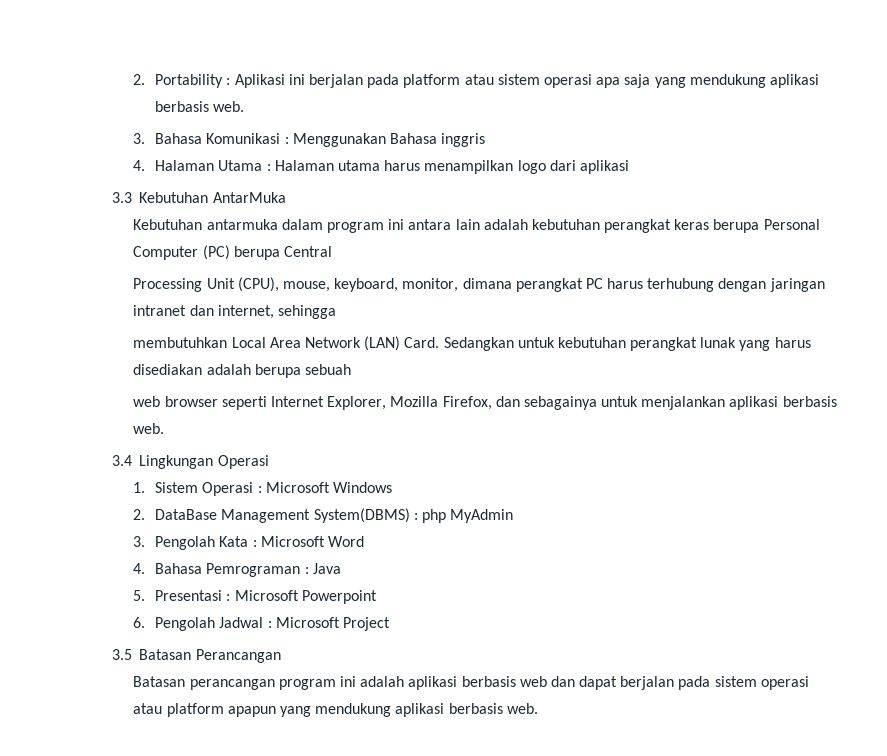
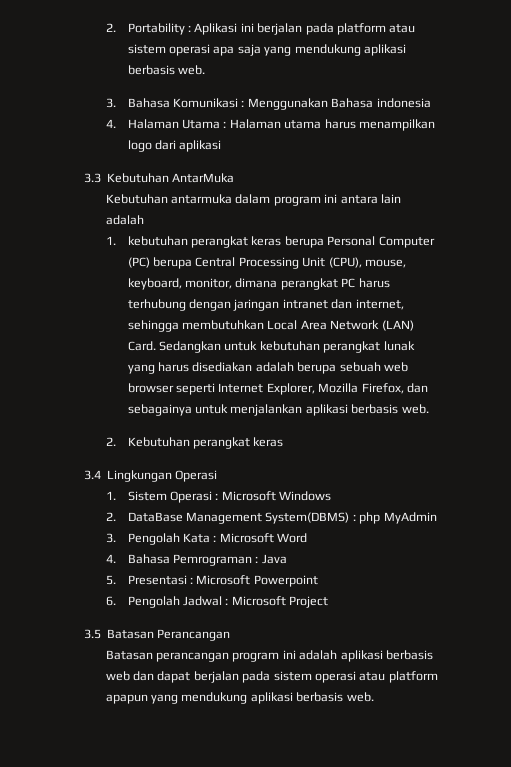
[441,133,486,147] inggris -> [376,98,431,108] indonesia
(528, 224) none -> [105,236,116,245] // 1.
(332, 251) // -> (236, 262) none
(336, 312) // -> (179, 326) none
(351, 369) // -> (381, 367) none
(165, 428) none -> [105,437,284,449] // 2. Kebutuhan perangkat keras

